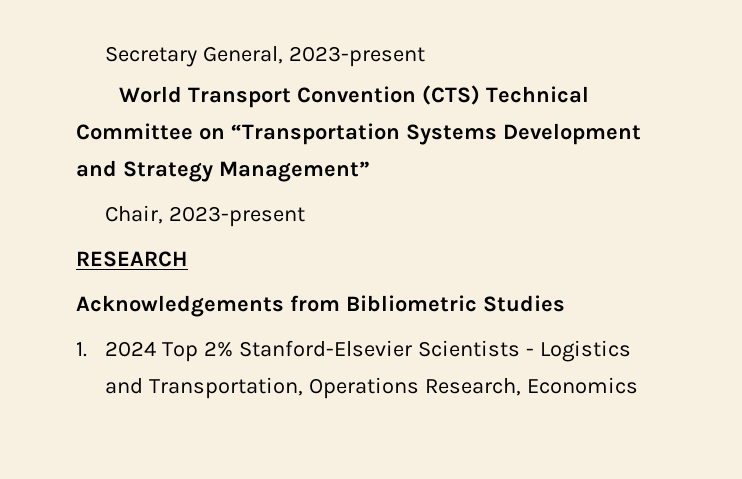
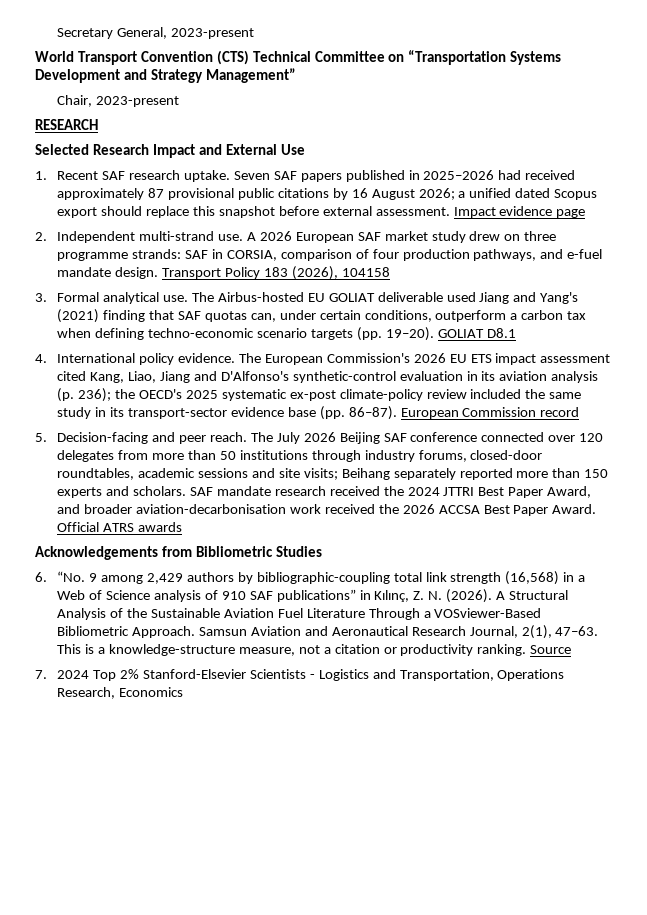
[76,295,565,317] [76,342,87,357] Acknowledgements from Bibliometric Studies // 1. -> [35,144,305,158] [35,170,576,182] [57,188,598,200] [57,206,586,218] [35,231,557,243] [57,249,603,261] [57,266,390,280] [35,292,579,304] [57,309,587,323] [57,327,516,341] [35,353,611,365] [57,371,599,383] [57,388,582,402] [57,406,580,420] [35,432,604,444] [57,450,543,462] [57,468,609,480] [57,486,592,498] [57,504,597,516] [57,522,183,532] [35,546,322,560] [35,571,586,585] [57,589,569,603] [57,608,542,620] [57,625,599,639] [57,644,572,656] [35,670,47,679] Selected Research Impact and External Use // 1. Recent SAF research uptake. Seven SAF papers published in 2025–2026 had received approximately 87 provisional public citations by 16 August 2026; a unified dated Scopus export should replace this snapshot before external assessment. Impact evidence page // 2. Independent multi-strand use. A 2026 European SAF market study drew on three programme strands: SAF in CORSIA, comparison of four production pathways, and e-fuel mandate design. Transport Policy 183 (2026), 104158 // 3. Formal analytical use. The Airbus-hosted EU GOLIAT deliverable used Jiang and Yang's (2021) finding that SAF quotas can, under certain conditions, outperform a carbon tax when defining techno-economic scenario targets (pp. 19–20). GOLIAT D8.1 // 4. International policy evidence. The European Commission's 2026 EU ETS impact assessment cited Kang, Liao, Jiang and D'Alfonso's synthetic-control evaluation in its aviation analysis (p. 236); the OECD's 2025 systematic ex-post climate-policy review included the same study in its transport-sector evidence base (pp. 86–87). European Commission record // 5. Decision-facing and peer reach. The July 2026 Beijing SAF conference connected over 120 delegates from more than 50 institutions through industry forums, closed-door roundtables, academic sessions and site visits; Beihang separately reported more than 150 experts and scholars. SAF mandate research received the 2024 JTTRI Best Paper Award, and broader aviation-decarbonisation work received the 2026 ACCSA Best Paper Award. Official ATRS awards // Acknowledgements from Bibliometric Studies // 6. “No. 9 among 2,429 authors by bibliographic-coupling total link strength (16,568) in a Web of Science analysis of 910 SAF publications” in Kılınç, Z. N. (2026). A Structural Analysis of the Sustainable Aviation Fuel Literature Through a VOSviewer-Based Bibliometric Approach. Samsun Aviation and Aeronautical Research Journal, 2(1), 47–63. This is a knowledge-structure measure, not a citation or productivity ranking. Source // 7.

